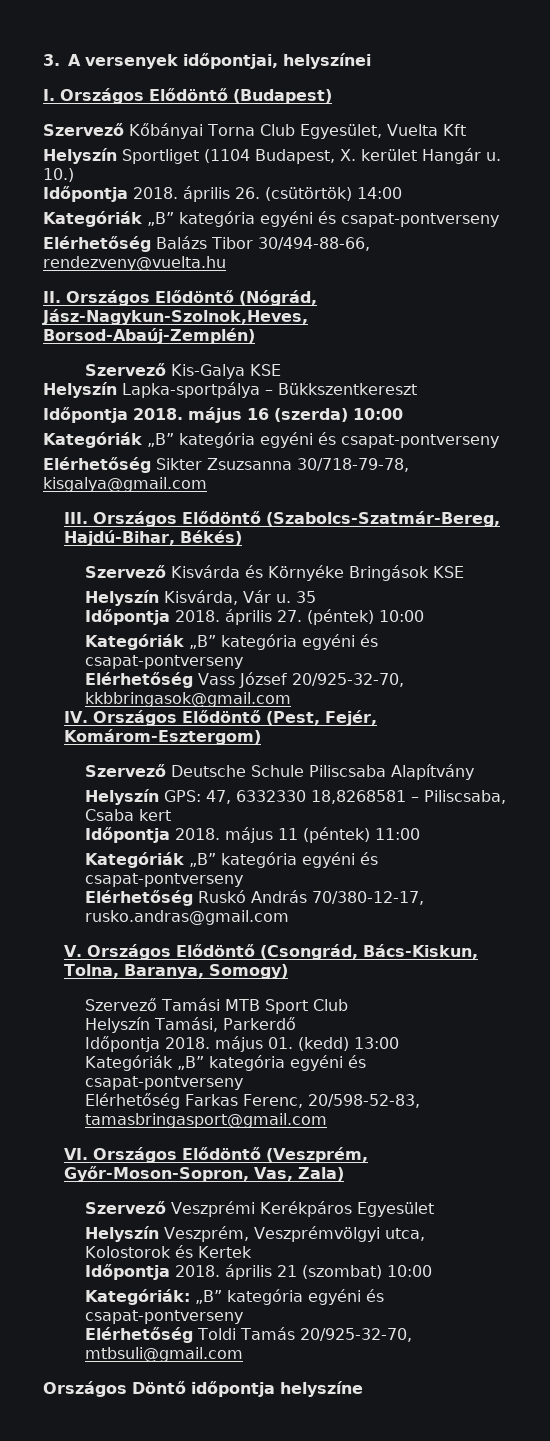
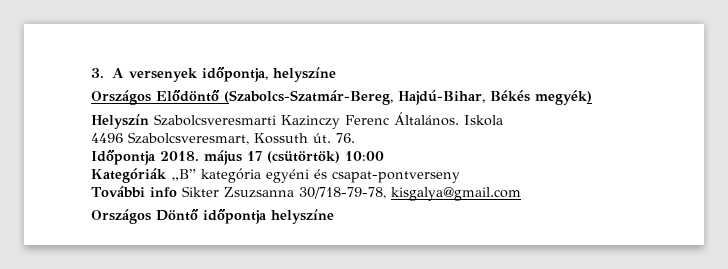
[183,53,371,69] [43,88,332,104] [43,123,466,139] [43,148,501,164] [43,168,74,182] [43,186,402,202] [43,211,499,227] [43,236,370,252] [43,256,226,271] [43,290,317,306] [42,309,308,325] [43,328,255,344] [85,363,282,379] [43,382,417,398] [43,407,403,423] [43,432,499,448] [43,457,151,473] időpontjai, helyszínei // I. Országos Elődöntő (Budapest) // Szervező Kőbányai Torna Club Egyesület, Vuelta Kft // Helyszín Sportliget (1104 Budapest, X. kerület Hangár u. 10.) // Időpontja 2018. április 26. (csütörtök) 14:00 // Kategóriák „B” kategória egyéni és csapat-pontverseny // Elérhetőség Balázs Tibor 30/494-88-66, rendezveny@vuelta.hu // II. Országos Elődöntő (Nógrád, Jász-Nagykun-Szolnok,Heves, Borsod-Abaúj-Zemplén) // Szervező Kis-Galya KSE // Helyszín Lapka-sportpálya – Bükkszentkereszt // Időpontja 2018. május 16 (szerda) 10:00 // Kategóriák „B” kategória egyéni és csapat-pontverseny // Elérhetőség -> [202,67,337,82] [91,90,592,105] [91,112,503,129] [91,132,355,145] [91,150,384,165] [91,168,460,183] [91,186,177,198] időpontja, helyszíne // Országos Elődöntő (Szabolcs-Szatmár-Bereg, Hajdú-Bihar, Békés megyék) // Helyszín Szabolcsveresmarti Kazinczy Ferenc Általános. Iskola // 4496 Szabolcsveresmart, Kossuth út. 76. // Időpontja 2018. május 17 (csütörtök) 10:00 // Kategóriák „B” kategória egyéni és csapat-pontverseny // További info
[64,511,501,527] [64,530,243,546] [85,565,465,581] [85,590,317,606] [85,609,425,625] [85,634,379,650] [85,655,244,669] [85,672,405,688] [85,692,292,707] [64,710,378,726] [64,729,262,745] [85,764,475,780] [85,789,507,805] [85,809,172,821] [85,827,421,843] [85,852,379,868] [85,873,244,887] [85,890,425,906] [85,910,290,925] [64,944,479,960] [64,964,289,979] [85,998,349,1014] [85,1017,297,1033] [85,1036,400,1052] [85,1055,367,1071] [85,1076,244,1090] [85,1093,421,1109] [85,1113,328,1128] [64,1147,369,1163] [64,1166,345,1182] [85,1201,435,1217] [85,1226,426,1242] [85,1245,253,1258] [85,1264,433,1280] [85,1289,385,1305] [85,1310,244,1324] [85,1327,413,1343] [85,1347,244,1362] // III. Országos Elődöntő (Szabolcs-Szatmár-Bereg, Hajdú-Bihar, Békés) // Szervező Kisvárda és Környéke Bringások KSE // Helyszín Kisvárda, Vár u. 35 // Időpontja 2018. április 27. (péntek) 10:00 // Kategóriák „B” kategória egyéni és csapat-pontverseny // Elérhetőség Vass József 20/925-32-70, kkbbringasok@gmail.com // IV. Országos Elődöntő (Pest, Fejér, Komárom-Esztergom) // Szervező Deutsche Schule Piliscsaba Alapítvány // Helyszín GPS: 47, 6332330 18,8268581 – Piliscsaba, Csaba kert // Időpontja 2018. május 11 (péntek) 11:00 // Kategóriák „B” kategória egyéni és csapat-pontverseny // Elérhetőség Ruskó András 70/380-12-17, rusko.andras@gmail.com // V. Országos Elődöntő (Csongrád, Bács-Kiskun, Tolna, Baranya, Somogy) // Szervező Tamási MTB Sport Club // Helyszín Tamási, Parkerdő // Időpontja 2018. május 01. (kedd) 13:00 // Kategóriák „B” kategória egyéni és csapat-pontverseny // Elérhetőség Farkas Ferenc, 20/598-52-83, tamasbringasport@gmail.com // VI. Országos Elődöntő (Veszprém, Győr-Moson-Sopron, Vas, Zala) // Szervező Veszprémi Kerékpáros Egyesület // Helyszín Veszprém, Veszprémvölgyi utca, Kolostorok és Kertek // Időpontja 2018. április 21 (szombat) 10:00 // Kategóriák: „B” kategória egyéni és csapat-pontverseny // Elérhetőség Toldi Tamás 20/925-32-70, mtbsuli@gmail.com -> (521, 194) none

